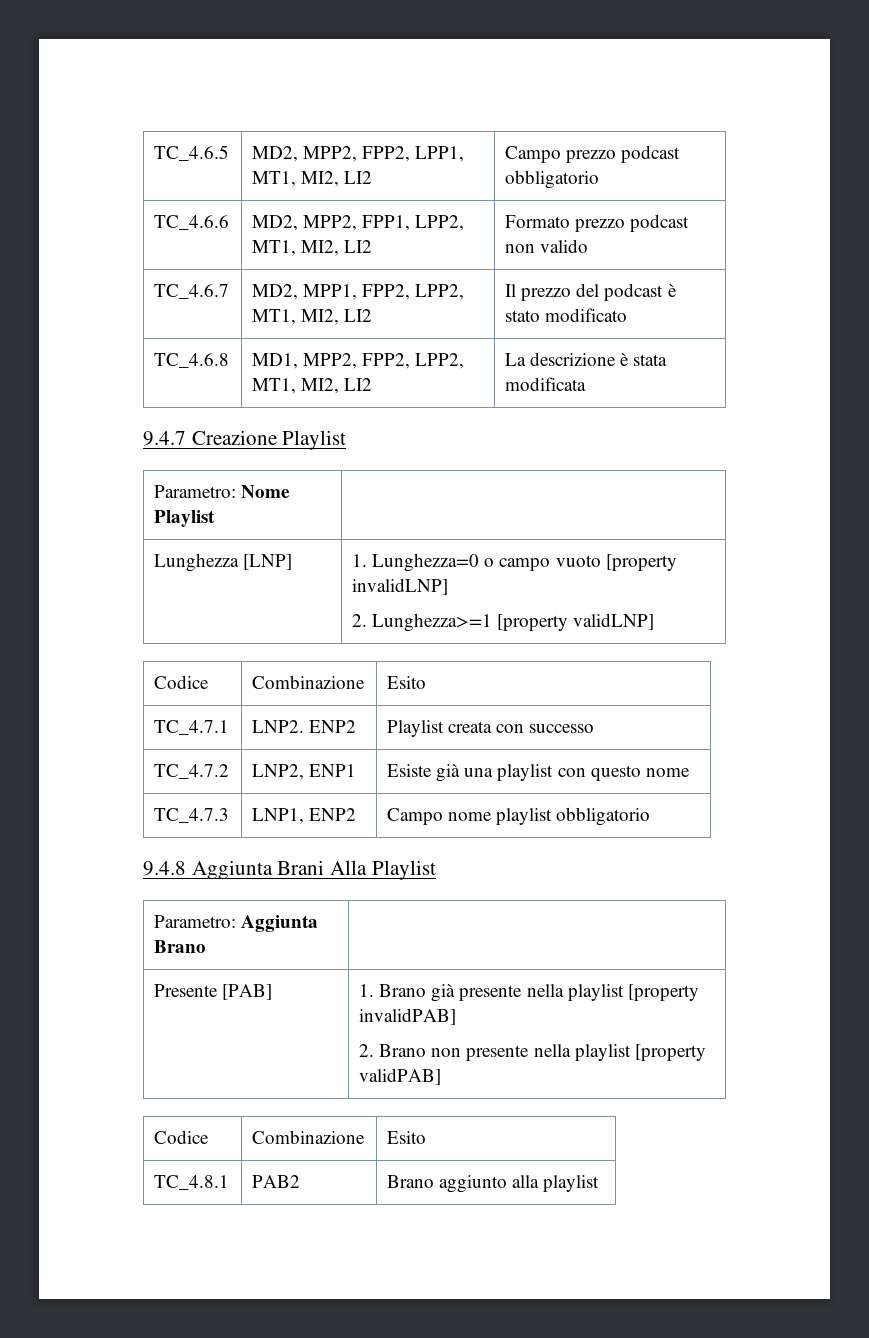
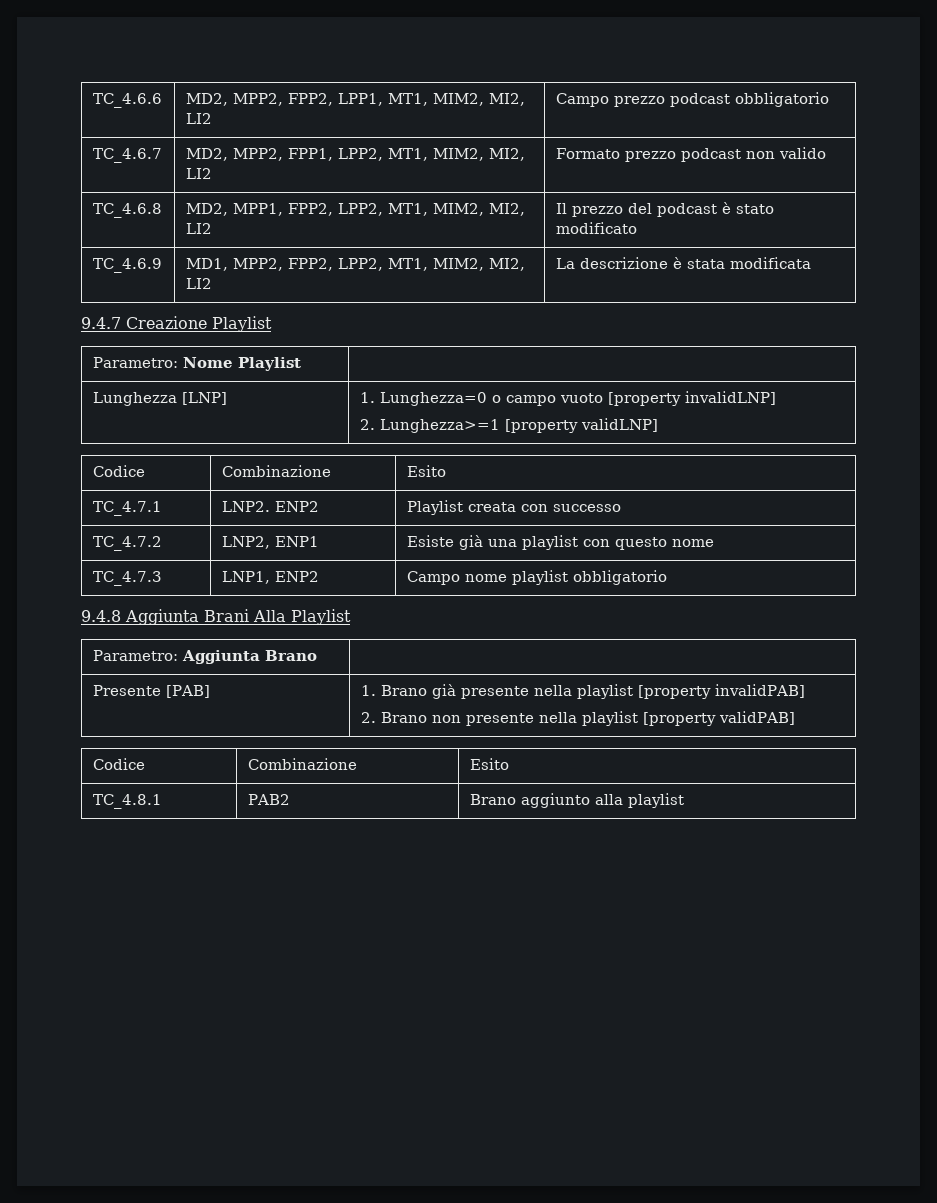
[154,145,230,161] TC_4.6.5 -> [92,93,162,108] TC_4.6.6
(297, 179) none -> [432,93,484,106] MIM2,
[154,215,230,230] TC_4.6.6 -> [92,148,162,163] TC_4.6.7
(297, 248) none -> [432,148,484,161] MIM2,
[154,284,230,299] TC_4.6.7 -> [92,203,162,218] TC_4.6.8
(297, 317) none -> [432,203,484,216] MIM2,
[154,353,230,368] TC_4.6.8 -> [92,258,162,273] TC_4.6.9
(297, 386) none -> [432,258,484,271] MIM2,

